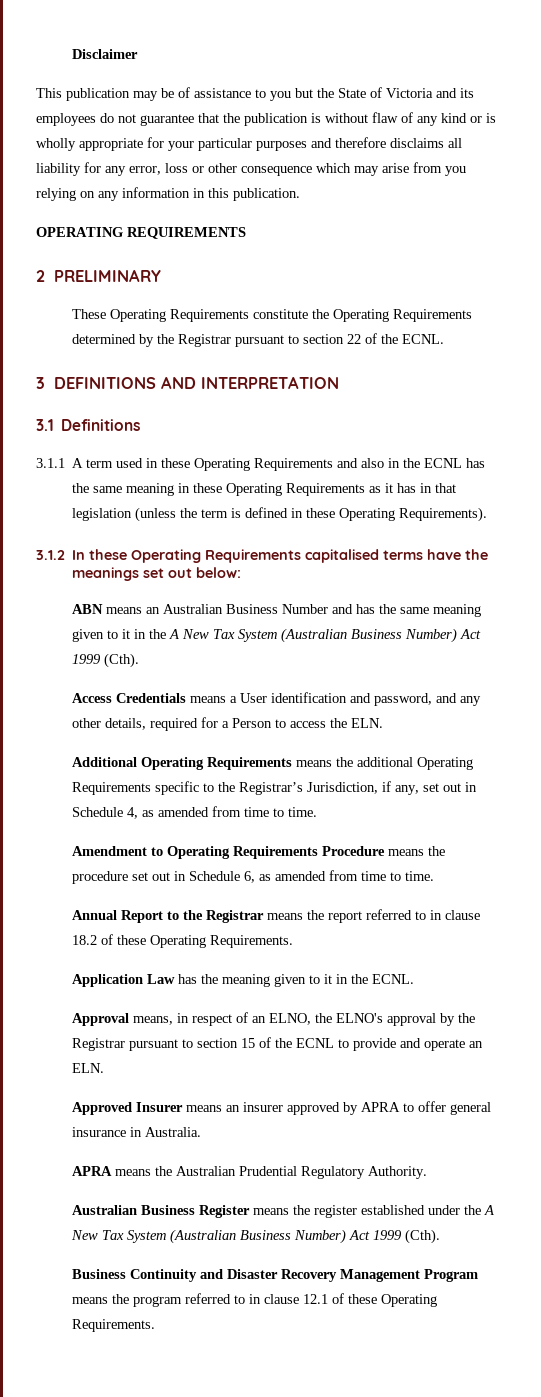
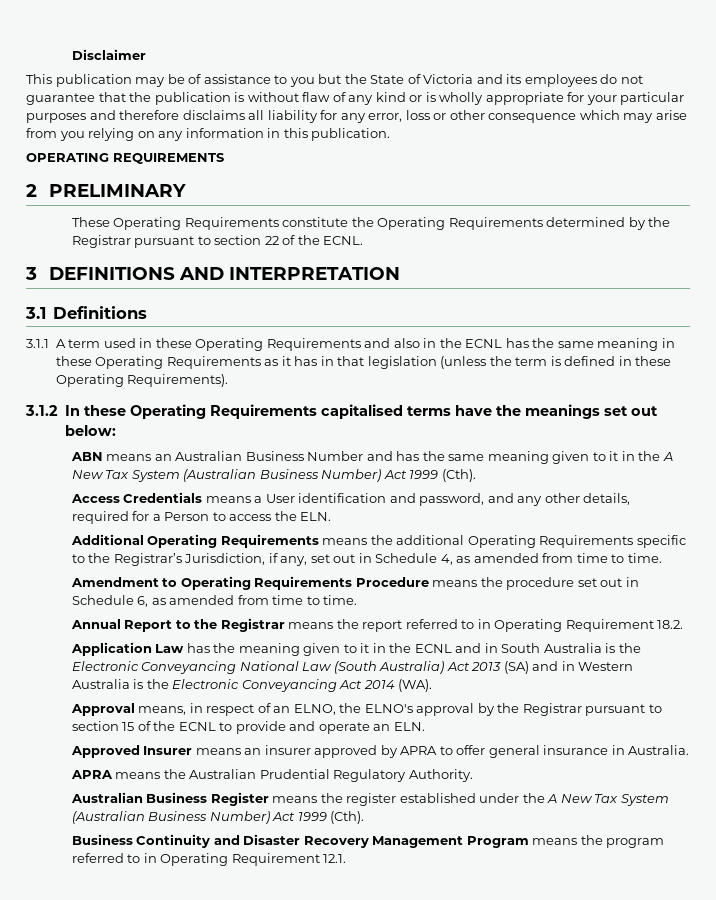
[444,910,480,920] [71,934,293,948] clause 18.2 of these Operating Requirements. -> [494,619,684,632] Operating Requirement 18.2.
[371,974,414,984] ECNL. -> [414,643,641,653] [71,661,634,674] [71,679,433,692] ECNL and in South Australia is the Electronic Conveyancing National Law (South Australia) Act 2013 (SA) and in Western Australia is the Electronic Conveyancing Act 2014 (WA).
[263,1293,437,1307] [71,1319,155,1332] clause 12.1 of these Operating Requirements. -> [160,853,347,866] Operating Requirement 12.1.

